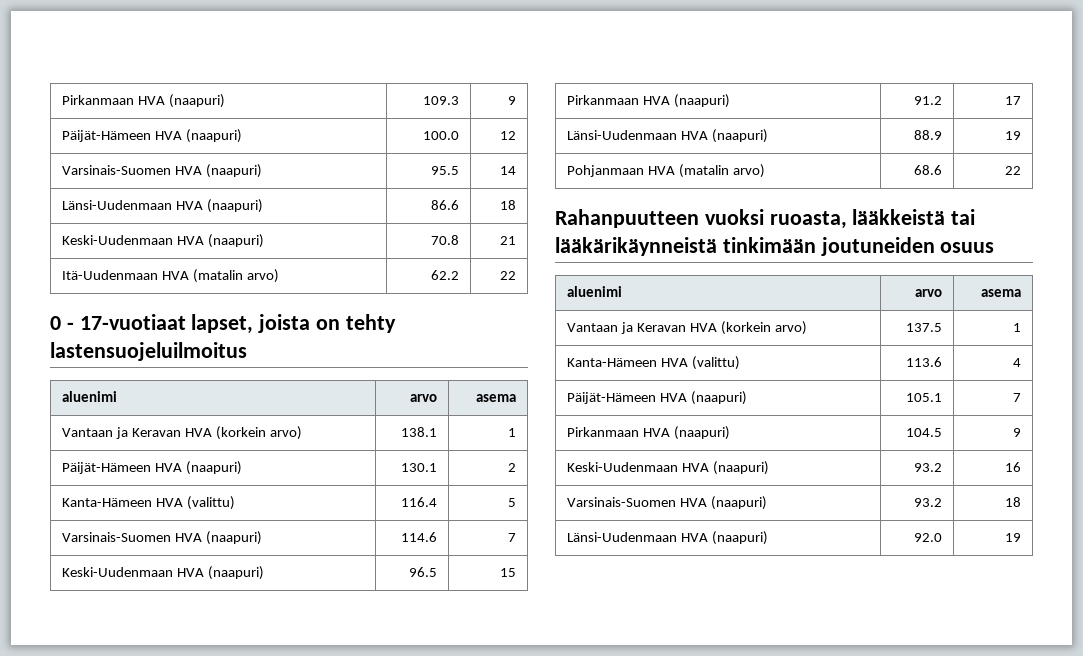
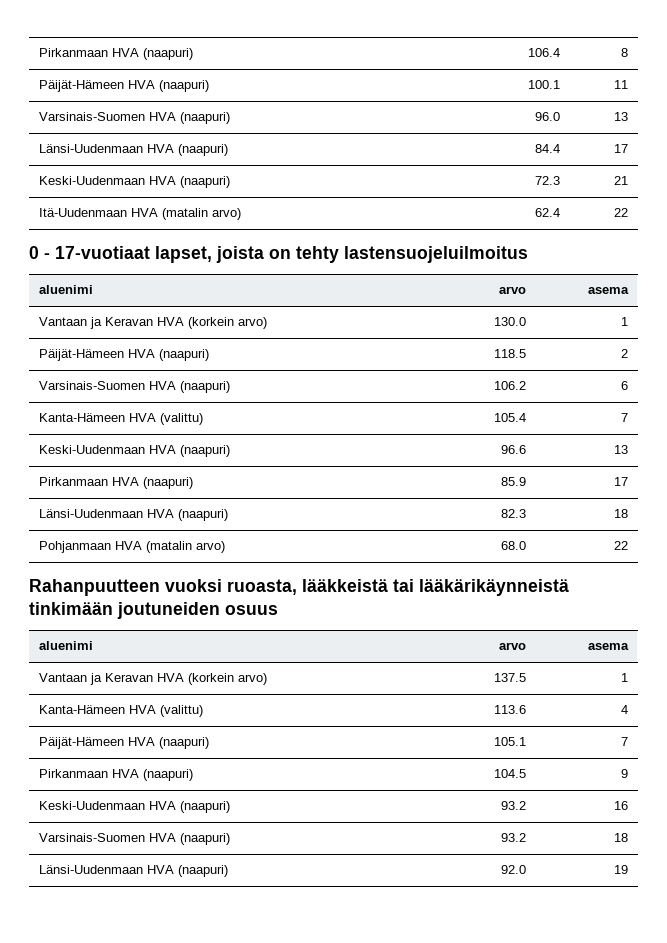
[62,94,225,108] [422,96,459,105] [507,96,516,105] [62,129,242,143] [422,131,459,140] [499,131,516,140] [62,164,262,178] [430,166,459,175] [499,166,516,175] [62,199,263,213] [430,200,459,210] [499,200,516,210] [62,234,264,248] [430,235,459,245] Pirkanmaan HVA (naapuri) | 109.3 | 9 // Päijät-Hämeen HVA (naapuri) | 100.0 | 12 // Varsinais-Suomen HVA (naapuri) | 95.5 | 14 // Länsi-Uudenmaan HVA (naapuri) | 86.6 | 18 // Keski-Uudenmaan HVA (naapuri) | 70.8 -> [38,48,193,60] [528,48,561,57] [621,48,629,57] [38,80,209,92] [528,80,561,89] [614,80,629,89] [38,112,230,124] [535,112,561,121] [614,112,629,121] [38,144,228,156] [535,144,561,153] [614,144,629,153] [38,176,230,188] [535,176,561,185] Pirkanmaan HVA (naapuri) | 106.4 | 8 // Päijät-Hämeen HVA (naapuri) | 100.1 | 11 // Varsinais-Suomen HVA (naapuri) | 96.0 | 13 // Länsi-Uudenmaan HVA (naapuri) | 84.4 | 17 // Keski-Uudenmaan HVA (naapuri) | 72.3
[430,270,459,280] 62.2 -> [535,208,561,217] 62.4
[400,427,437,437] 138.1 -> [494,317,527,326] 130.0
[400,463,437,472] 130.1 -> [494,349,527,358] 118.5
[62,496,235,510] [400,497,437,507] [507,498,516,507] [62,531,262,545] [400,532,437,542] Kanta-Hämeen HVA (valittu) | 116.4 | 5 // Varsinais-Suomen HVA (naapuri) | 114.6 -> [38,381,230,393] [494,381,527,390] [621,381,629,390] [38,413,203,425] [494,413,527,422] Varsinais-Suomen HVA (naapuri) | 106.2 | 6 // Kanta-Hämeen HVA (valittu) | 105.4
[408,567,437,577] [499,568,516,577] [567,94,730,108] [913,96,942,105] 96.5 | 15 // Pirkanmaan HVA (naapuri) | 91.2 -> [501,445,527,454] [614,445,629,454] [38,477,193,489] [501,477,527,486] 96.6 | 13 // Pirkanmaan HVA (naapuri) | 85.9
[913,130,942,140] [1004,131,1021,140] 88.9 | 19 -> [501,509,527,518] [614,509,629,518] 82.3 | 18
[913,165,942,175] 68.6 -> [501,541,527,550] 68.0

